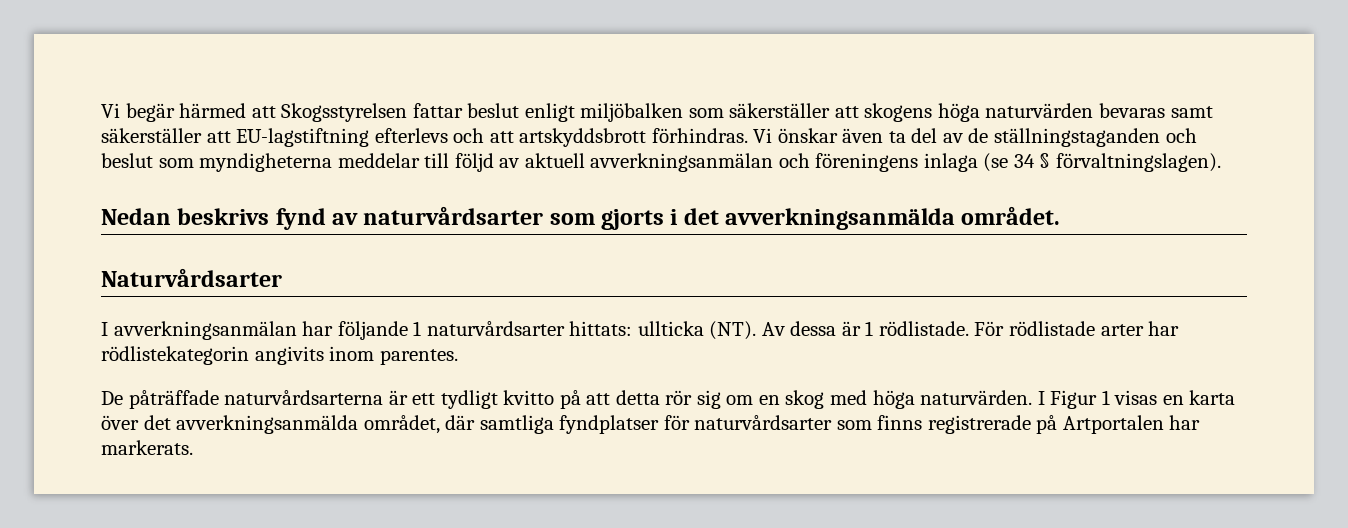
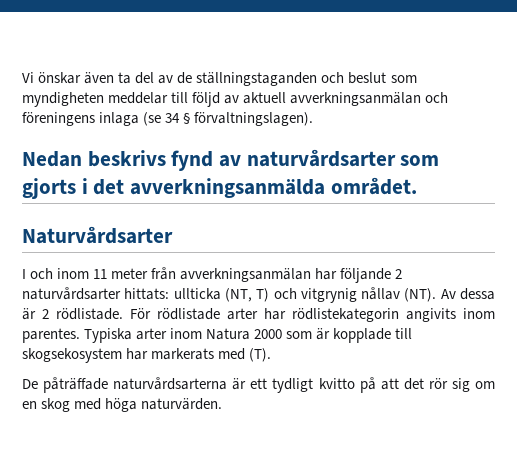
[101,103,1213,122] [101,128,773,147] Vi begär härmed att Skogsstyrelsen fattar beslut enligt miljöbalken som säkerställer att skogens höga naturvärden bevaras samt säkerställer att EU-lagstiftning efterlevs och att artskyddsbrott förhindras. Vi -> [22,72,34,83] Vi
[199,153,333,172] myndigheterna -> [22,92,104,107] myndigheten
(108, 329) none -> [30,267,177,280] och inom 11 meter från
[413,321,422,336] 1 -> [395,269,403,279] 2
(704, 328) none -> [224,287,401,303] (NT, T) och vitgrynig nållav
[865,321,874,336] 1 -> [42,309,49,319] 2
(458, 357) none -> [84,328,413,343] [22,348,272,363] Typiska arter inom Natura 2000 som är kopplade till skogsekosystem har markerats med (T).
[615,390,660,405] detta -> [403,378,424,390] det
[1037,390,1236,409] [101,415,1201,434] [101,440,193,455] I Figur 1 visas en karta över det avverkningsanmälda området, där samtliga fyndplatser för naturvårdsarter som finns registrerade på Artportalen har markerats. -> (223, 404) none

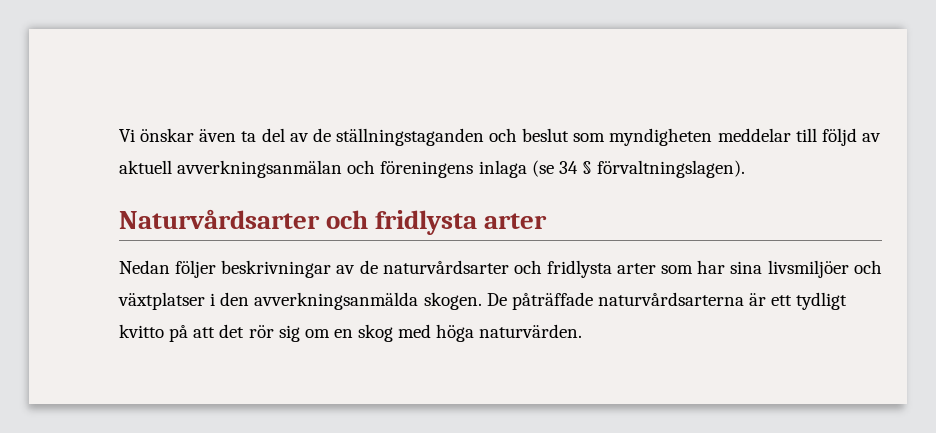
[22,149,440,171] [22,177,417,199] [22,226,173,244] [22,267,403,283] [22,287,496,303] [22,308,495,322] [22,328,413,343] [22,348,272,363] Nedan beskrivs fynd av naturvårdsarter som gjorts i det avverkningsanmälda området. // Naturvårdsarter // I och inom 11 meter från avverkningsanmälan har följande 2 naturvårdsarter hittats: ullticka (NT, T) och vitgrynig nållav (NT). Av dessa är 2 rödlistade. För rödlistade arter har rödlistekategorin angivits inom parentes. Typiska arter inom Natura 2000 som är kopplade till skogsekosystem har markerats med (T). // -> [119,209,548,235] [119,260,882,278] [118,292,482,310] Naturvårdsarter och fridlysta arter // Nedan följer beskrivningar av de naturvårdsarter och fridlysta arter som har sina livsmiljöer och växtplatser i den avverkningsanmälda skogen.

